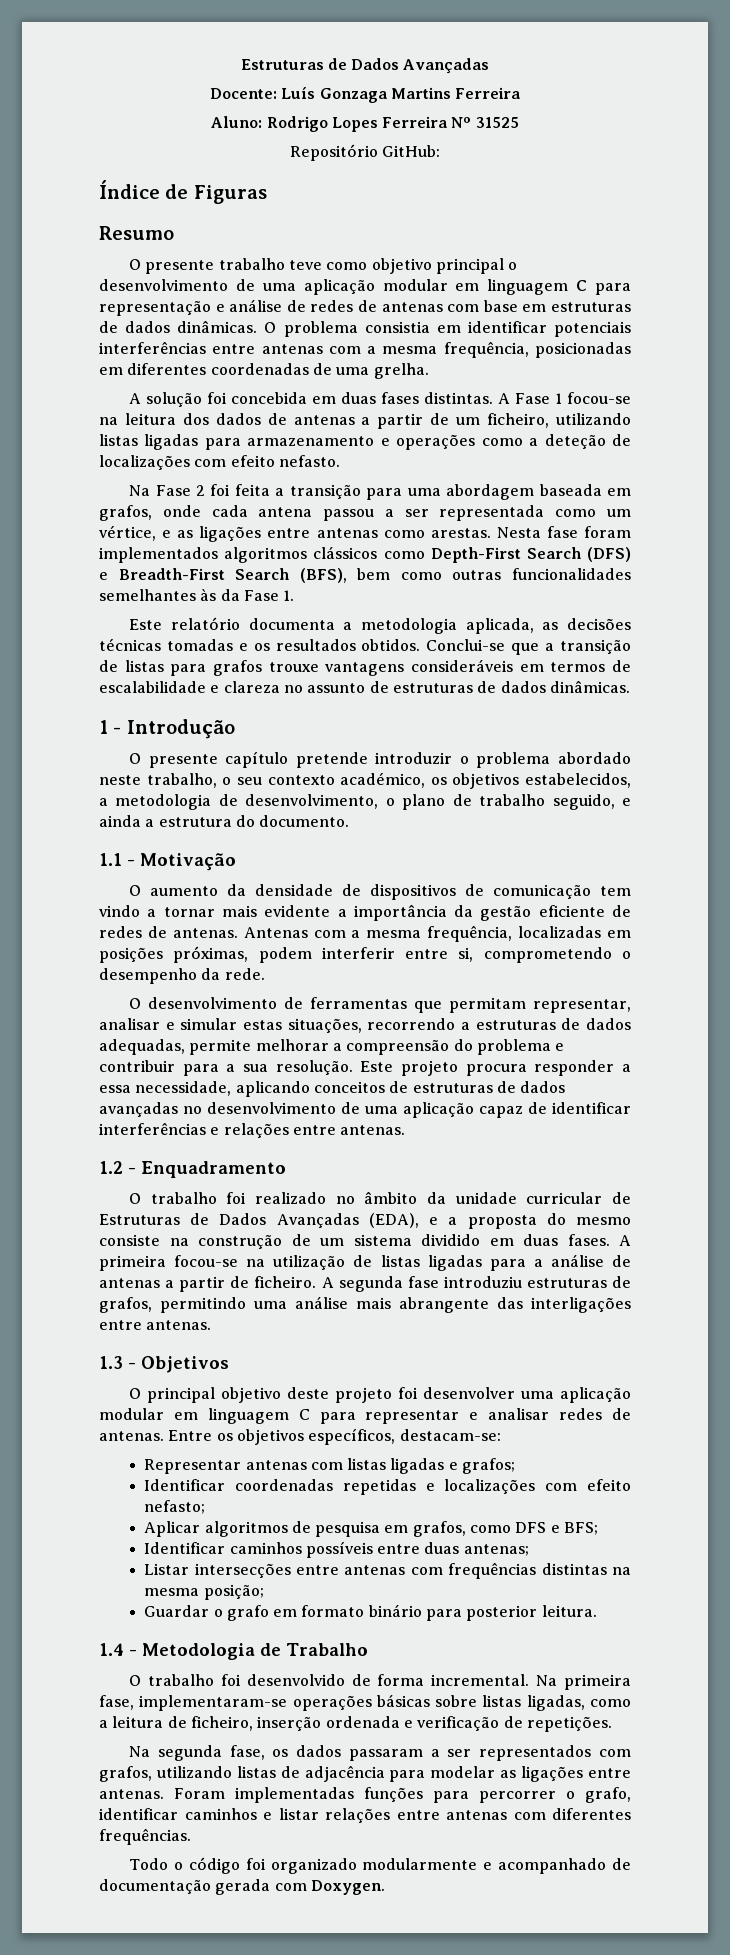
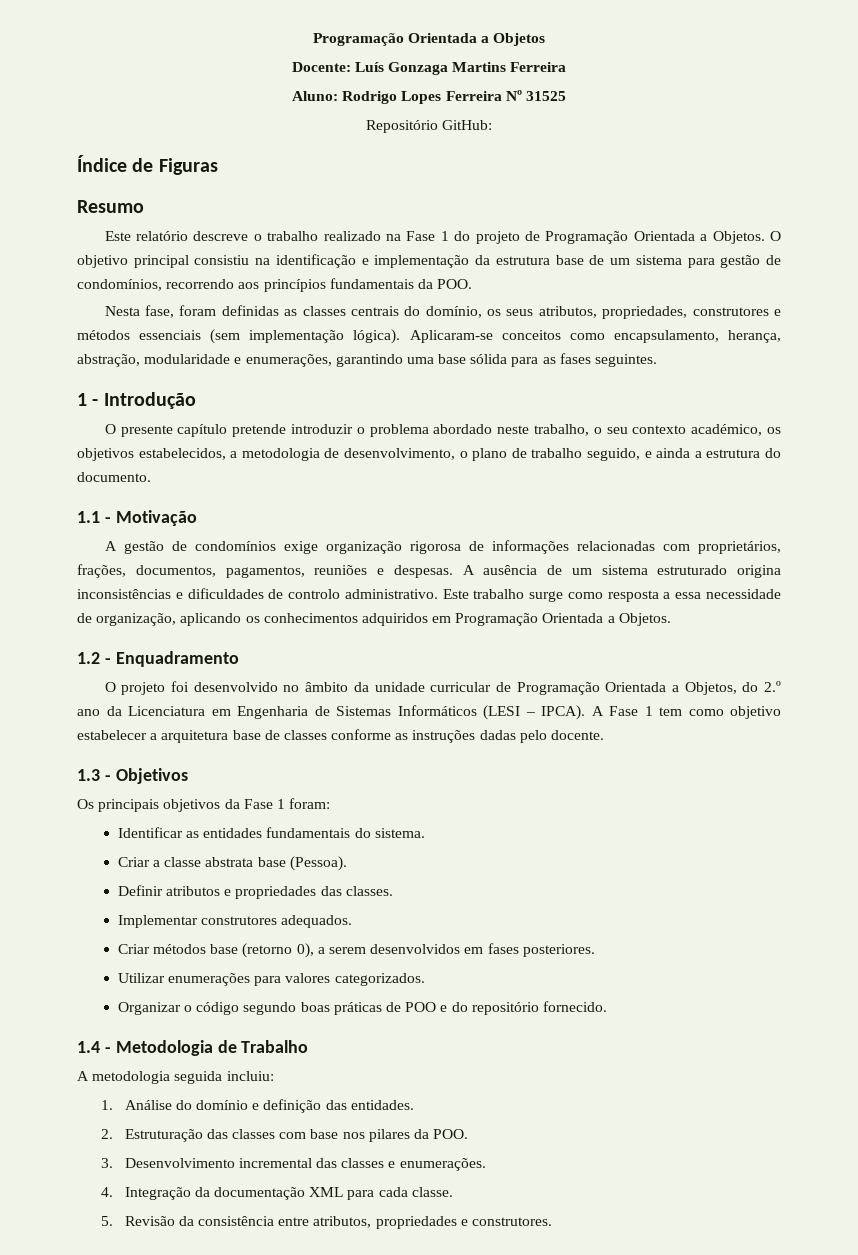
[240,58,490,74] Estruturas de Dados Avançadas -> [312,33,546,46] Programação Orientada a Objetos
[129,258,518,274] [99,279,631,295] [99,299,632,316] [99,320,631,337] [99,341,631,358] [99,363,429,379] [129,392,632,407] [99,413,632,429] [99,434,632,450] [99,455,340,470] [129,484,631,500] [99,505,631,521] [99,525,632,542] [99,546,632,563] [99,568,631,583] [99,588,295,601] [129,617,631,634] [99,638,632,655] [99,659,631,676] [99,680,630,693] O presente trabalho teve como objetivo principal o desenvolvimento de uma aplicação modular em linguagem C para representação e análise de redes de antenas com base em estruturas de dados dinâmicas. O problema consistia em identificar potenciais interferências entre antenas com a mesma frequência, posicionadas em diferentes coordenadas de uma grelha. // A solução foi concebida em duas fases distintas. A Fase 1 focou-se na leitura dos dados de antenas a partir de um ficheiro, utilizando listas ligadas para armazenamento e operações como a deteção de localizações com efeito nefasto. // Na Fase 2 foi feita a transição para uma abordagem baseada em grafos, onde cada antena passou a ser representada como um vértice, e as ligações entre antenas como arestas. Nesta fase foram implementados algoritmos clássicos como Depth-First Search (DFS) e Breadth-First Search (BFS), bem como outras funcionalidades semelhantes às da Fase 1. // Este relatório documenta a metodologia aplicada, as decisões técnicas tomadas e os resultados obtidos. Conclui-se que a transição de listas para grafos trouxe vantagens consideráveis em termos de escalabilidade e clareza no assunto de estruturas de dados dinâmicas. -> [104,231,782,244] [77,254,782,268] [77,278,473,292] [104,305,781,319] [77,329,782,344] [77,353,658,367] Este relatório descreve o trabalho realizado na Fase 1 do projeto de Programação Orientada a Objetos. O objetivo principal consistiu na identificação e implementação da estrutura base de um sistema para gestão de condomínios, recorrendo aos princípios fundamentais da POO. // Nesta fase, foram definidas as classes centrais do domínio, os seus atributos, propriedades, construtores e métodos essenciais (sem implementação lógica). Aplicaram-se conceitos como encapsulamento, herança, abstração, modularidade e enumerações, garantindo uma base sólida para as fases seguintes.
[129,884,632,900] [99,904,632,921] [99,925,632,942] [99,946,631,963] [99,968,265,984] [129,997,631,1013] [99,1018,631,1033] [99,1039,565,1055] [99,1060,631,1076] [99,1081,566,1097] [99,1102,631,1118] [99,1122,406,1138] O aumento da densidade de dispositivos de comunicação tem vindo a tornar mais evidente a importância da gestão eficiente de redes de antenas. Antenas com a mesma frequência, localizadas em posições próximas, podem interferir entre si, comprometendo o desempenho da rede. // O desenvolvimento de ferramentas que permitam representar, analisar e simular estas situações, recorrendo a estruturas de dados adequadas, permite melhorar a compreensão do problema e contribuir para a sua resolução. Este projeto procura responder a essa necessidade, aplicando conceitos de estruturas de dados avançadas no desenvolvimento de uma aplicação capaz de identificar interferências e relações entre antenas. -> [104,540,781,554] [77,564,781,578] [77,588,781,602] [77,613,671,626] A gestão de condomínios exige organização rigorosa de informações relacionadas com proprietários, frações, documentos, pagamentos, reuniões e despesas. A ausência de um sistema estruturado origina inconsistências e dificuldades de controlo administrativo. Este trabalho surge como resposta a essa necessidade de organização, aplicando os conhecimentos adquiridos em Programação Orientada a Objetos.
[150,1192,327,1204] trabalho foi realizado -> [121,681,278,695] projeto foi desenvolvido
[99,1213,631,1229] [99,1234,631,1249] [99,1254,632,1271] [99,1276,632,1292] [99,1296,631,1313] [99,1320,212,1330] [99,1356,229,1373] [129,1387,632,1403] [99,1408,632,1424] [99,1428,501,1445] [144,1458,516,1474] [144,1479,631,1495] [144,1500,206,1514] [144,1521,599,1537] [144,1541,529,1558] [144,1562,631,1579] [144,1584,264,1600] [144,1604,597,1621] Estruturas de Dados Avançadas (EDA), e a proposta do mesmo consiste na construção de um sistema dividido em duas fases. A primeira focou-se na utilização de listas ligadas para a análise de antenas a partir de ficheiro. A segunda fase introduziu estruturas de grafos, permitindo uma análise mais abrangente das interligações entre antenas. // 1.3 - Objetivos // O principal objetivo deste projeto foi desenvolver uma aplicação modular em linguagem C para representar e analisar redes de antenas. Entre os objetivos específicos, destacam-se: // Representar antenas com listas ligadas e grafos; // Identificar coordenadas repetidas e localizações com efeito nefasto; // Aplicar algoritmos de pesquisa em grafos, como DFS e BFS; // Identificar caminhos possíveis entre duas antenas; // Listar intersecções entre antenas com frequências distintas na mesma posição; // Guardar o grafo em formato binário para posterior leitura. -> [516,681,782,695] [77,705,781,720] [77,729,605,743] [77,768,188,784] [77,798,331,812] [117,827,425,838] [117,856,347,871] [117,885,393,899] [117,915,353,928] [117,943,595,958] [117,973,425,986] [117,1001,607,1015] Programação Orientada a Objetos, do 2.º ano da Licenciatura em Engenharia de Sistemas Informáticos (LESI – IPCA). A Fase 1 tem como objetivo estabelecer a arquitetura base de classes conforme as instruções dadas pelo docente. // 1.3 - Objetivos // Os principais objetivos da Fase 1 foram: // Identificar as entidades fundamentais do sistema. // Criar a classe abstrata base (Pessoa). // Definir atributos e propriedades das classes. // Implementar construtores adequados. // Criar métodos base (retorno 0), a serem desenvolvidos em fases posteriores. // Utilizar enumerações para valores categorizados. // Organizar o código segundo boas práticas de POO e do repositório fornecido.
[129,1674,632,1690] [99,1694,631,1711] [99,1716,612,1732] [129,1745,631,1761] [99,1765,632,1782] [99,1787,631,1803] [99,1808,631,1823] [99,1828,191,1845] [129,1857,632,1874] [99,1879,385,1895] O trabalho foi desenvolvido de forma incremental. Na primeira fase, implementaram-se operações básicas sobre listas ligadas, como a leitura de ficheiro, inserção ordenada e verificação de repetições. // Na segunda fase, os dados passaram a ser representados com grafos, utilizando listas de adjacência para modelar as ligações entre antenas. Foram implementadas funções para percorrer o grafo, identificar caminhos e listar relações entre antenas com diferentes frequências. // Todo o código foi organizado modularmente e acompanhado de documentação gerada com Doxygen. -> [77,1071,274,1084] [100,1099,414,1113] [100,1129,469,1142] [100,1158,486,1171] [100,1187,453,1200] [100,1216,553,1229] A metodologia seguida incluiu: // 1. Análise do domínio e definição das entidades. // 2. Estruturação das classes com base nos pilares da POO. // 3. Desenvolvimento incremental das classes e enumerações. // 4. Integração da documentação XML para cada classe. // 5. Revisão da consistência entre atributos, propriedades e construtores.

